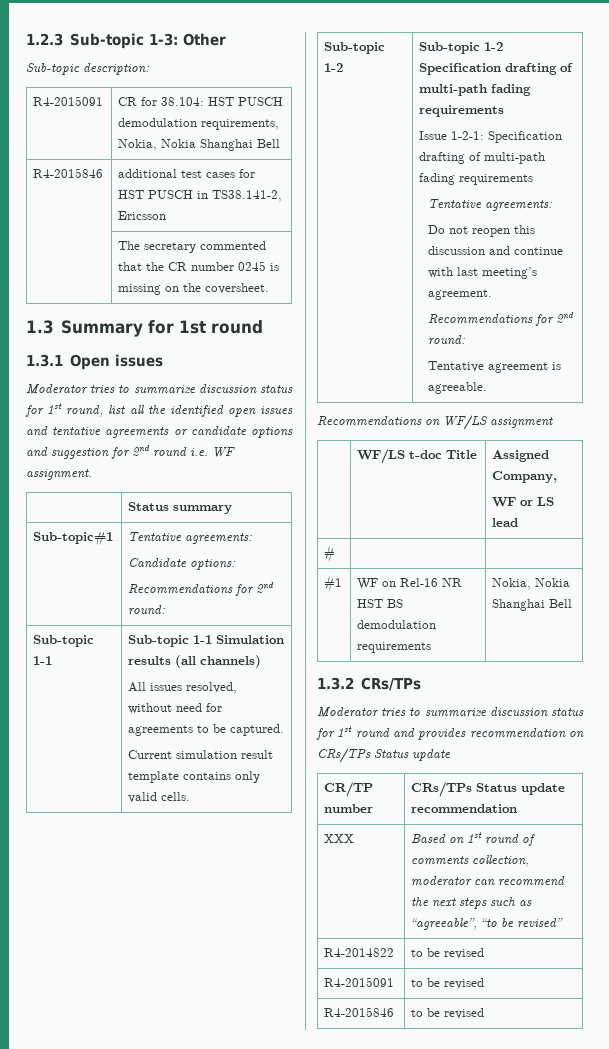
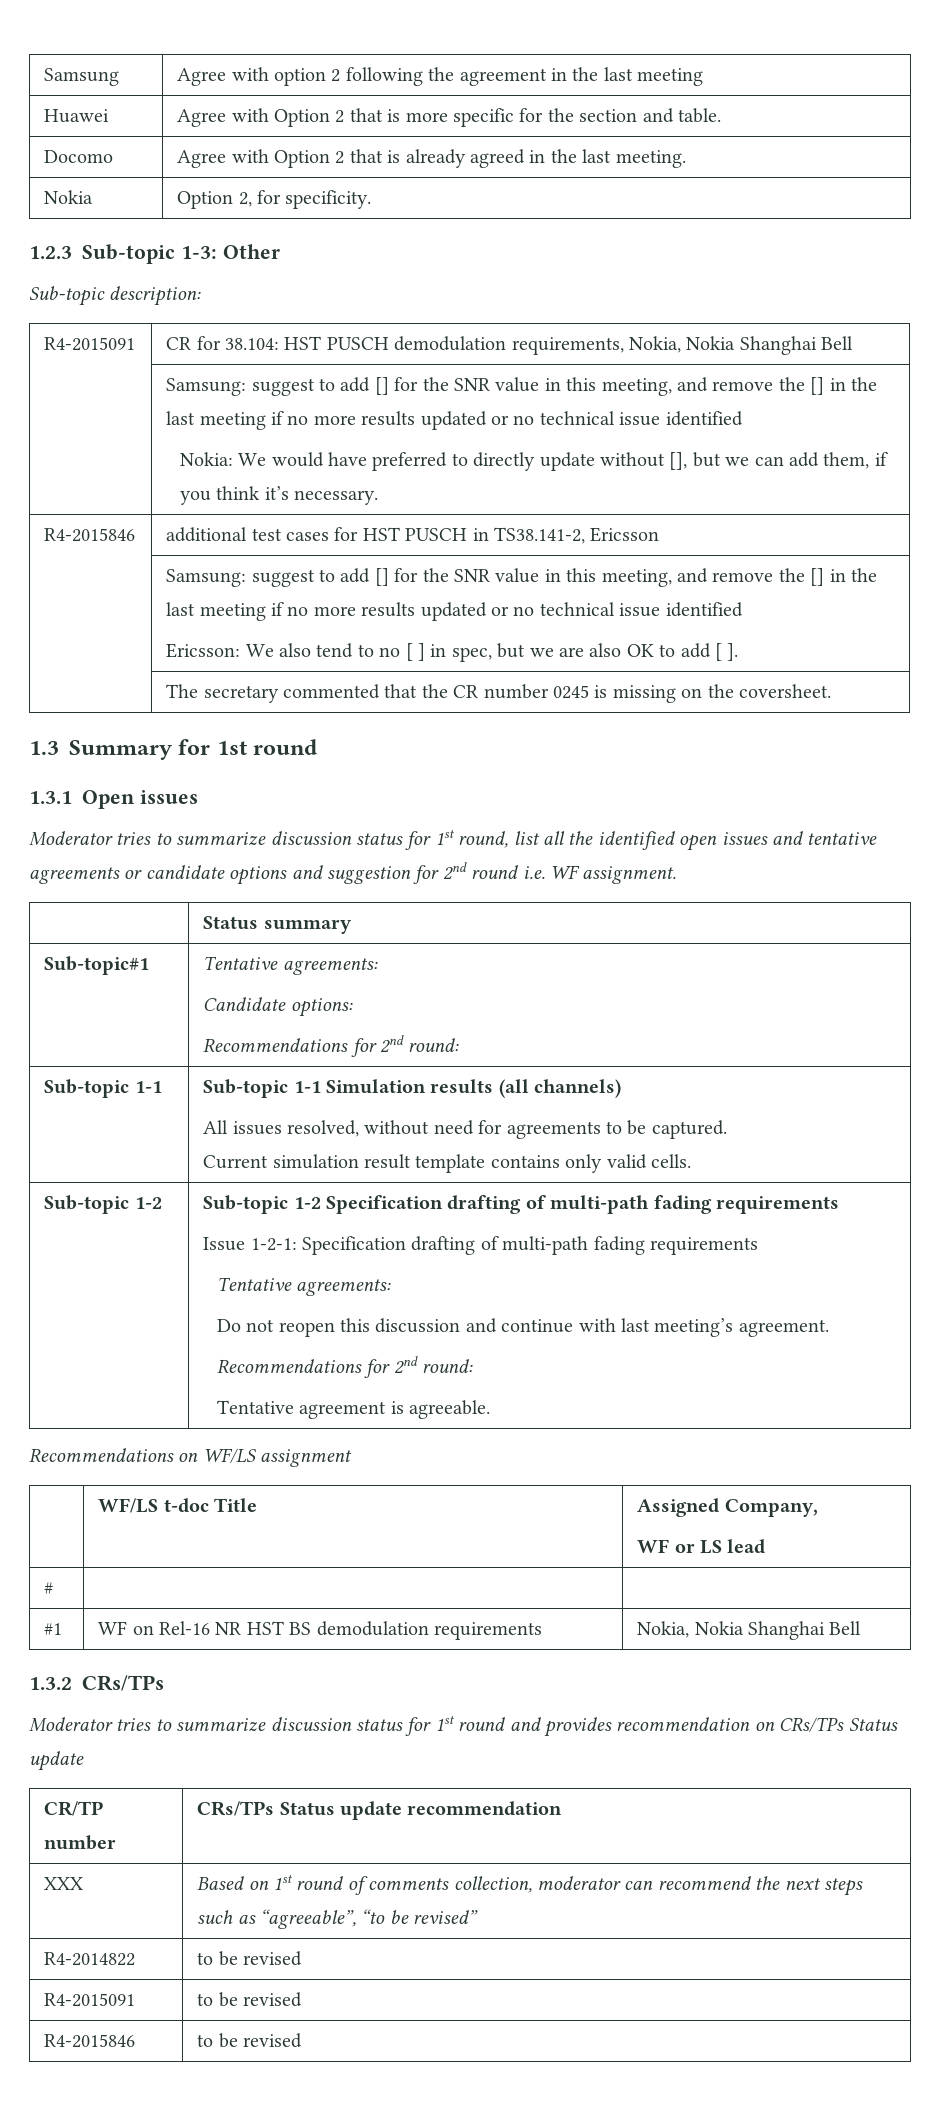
(26, 39) none -> [44,68,120,86] [177,67,704,86] [44,109,110,123] [177,108,722,127] [44,150,114,163] [177,149,686,168] [44,190,94,204] [177,190,372,209] Samsung | Agree with option 2 following the agreement in the last meeting // Huawei | Agree with Option 2 that is more specific for the section and table. // Docomo | Agree with Option 2 that is already agreed in the last meeting. // Nokia | Option 2, for specificity. //
(281, 143) none -> [166,377,878,396] [166,411,743,430] [179,452,888,471] [179,486,379,505] // | Samsung: suggest to add [] for the SNR value in this meeting, and remove the [] in the last meeting if no more results updated or no technical issue identified // Nokia: We would have preferred to directly update without [], but we can add them, if you think it’s necessary.
(167, 215) none -> [166,568,878,587] [166,602,743,621] [166,643,739,662] // | Samsung: suggest to add [] for the SNR value in this meeting, and remove the [] in the last meeting if no more results updated or no technical issue identified // Ericsson: We also tend to no [ ] in spec, but we are also OK to add [ ].

